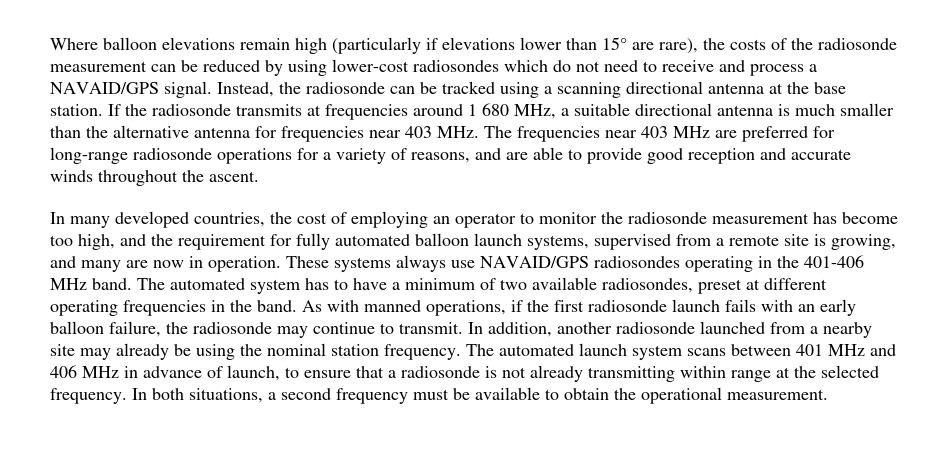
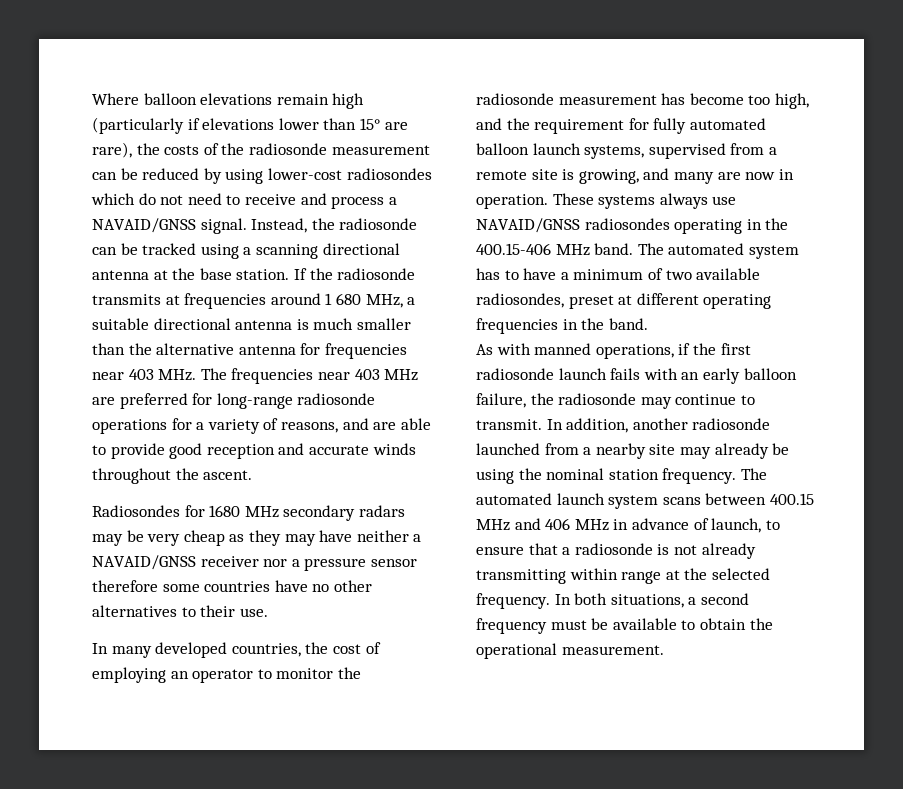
[50,82,159,94] NAVAID/GPS -> [92,218,196,233] NAVAID/GNSS
(259, 176) none -> [92,505,405,521] [92,530,422,546] [92,555,417,571] [92,580,372,592] [92,605,268,617] // Radiosondes for 1680 MHz secondary radars may be very cheap as they may have neither a NAVAID/GNSS receiver nor a pressure sensor therefore some countries have no other alternatives to their use.
[480,256,589,268] NAVAID/GPS -> [476,218,580,233] NAVAID/GNSS
[804,255,864,268] 401-406 -> [476,243,551,255] 400.15-406
(297, 306) none -> (648, 324) //
[796,344,823,356] 401 -> [769,493,814,505] 400.15

